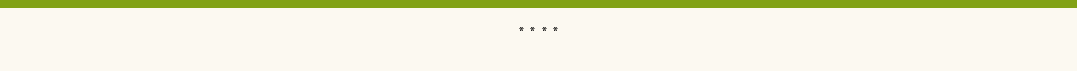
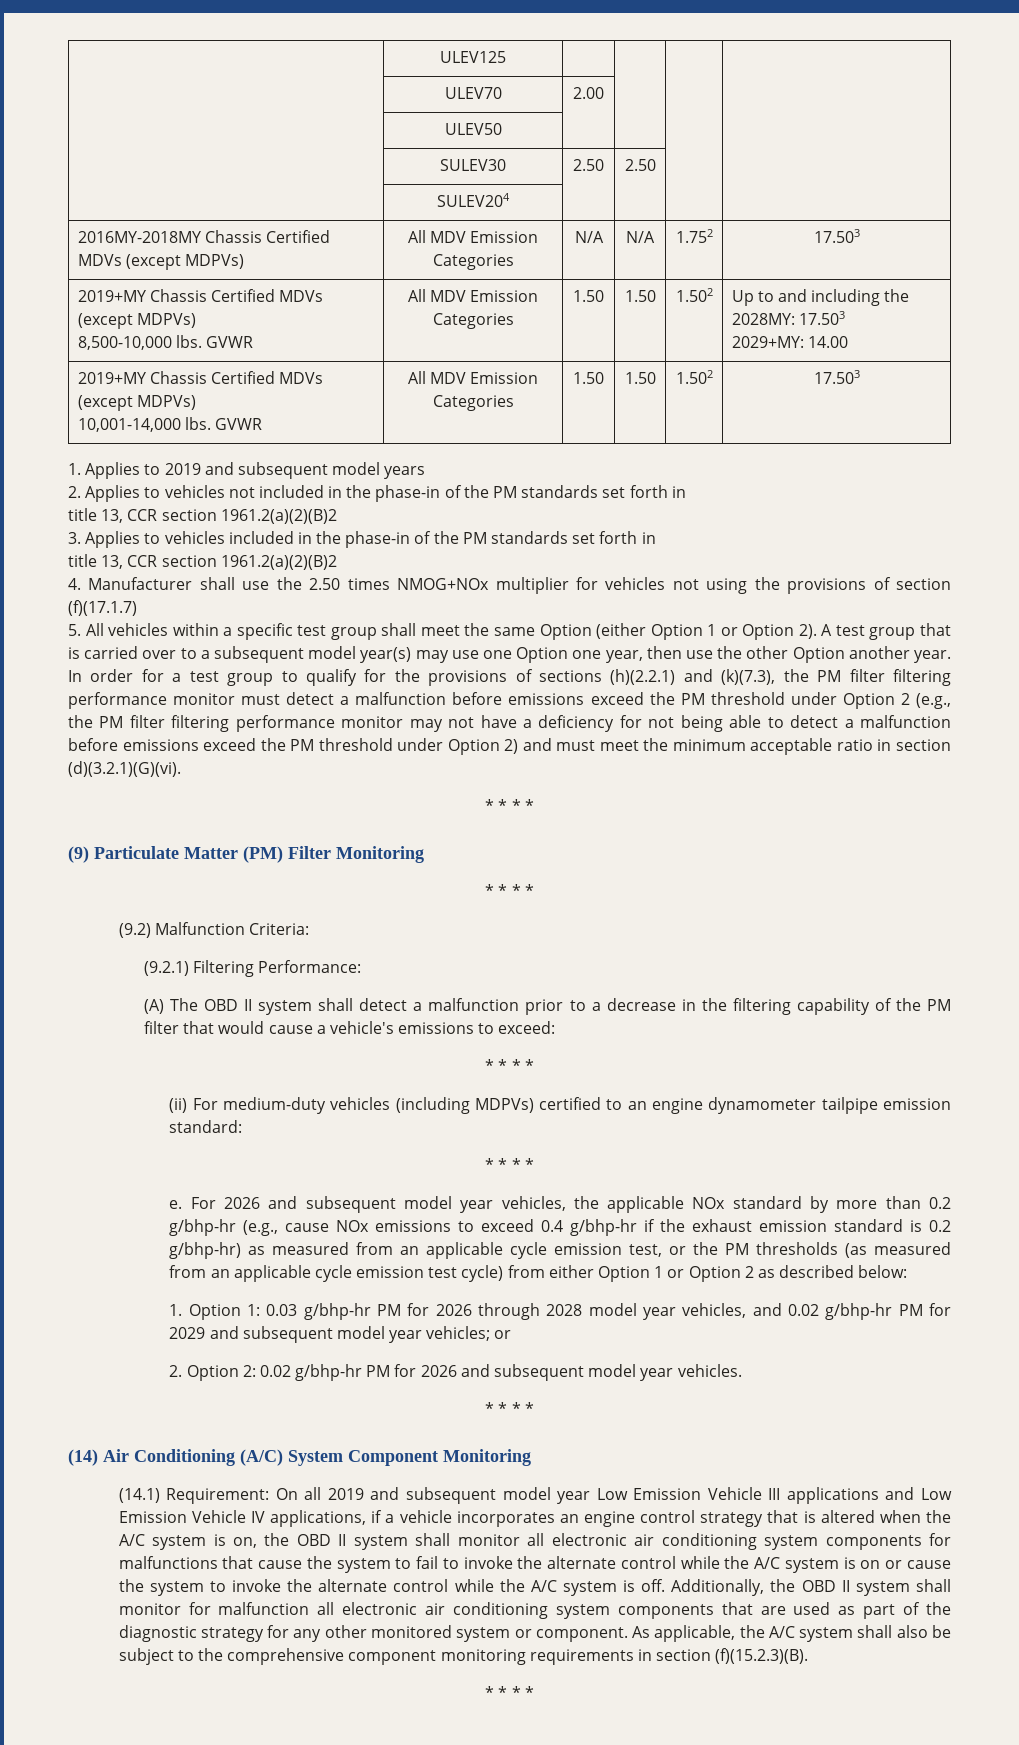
(518, 32) none -> [440,51,506,63] [444,87,502,99] [573,87,604,99] [444,123,502,135] [440,159,506,171] [573,159,604,171] [624,159,656,171] [437,193,510,207] [77,230,330,243] [77,254,244,270] [407,230,539,243] [432,254,514,270] [574,231,604,243] [626,231,655,243] [675,229,713,243] [813,229,860,243] [77,289,324,302] [77,313,196,329] [77,335,253,350] [407,289,539,302] [432,313,514,329] [573,290,604,302] [624,290,656,302] [675,288,713,302] [731,289,910,306] [731,311,845,325] [731,336,848,348] [77,371,324,384] [77,395,196,411] [77,417,262,432] [407,371,539,384] [432,395,514,411] [573,372,604,384] [624,372,656,384] [675,370,713,384] [813,370,860,384] [68,462,426,479] [68,485,686,502] [68,508,337,524] [68,531,656,548] [68,554,337,570] [68,577,951,594] [68,600,137,616] [68,623,951,640] [68,646,952,663] [68,669,952,686] [68,692,952,709] [68,715,952,732] [68,738,951,755] [68,761,181,777] [485,799,534,812] [68,846,424,863] [485,884,534,897] [118,922,310,938] [143,960,362,977] [143,998,952,1015] [143,1021,556,1034] [485,1059,534,1072] [169,1097,952,1114] [169,1120,243,1133] [485,1158,534,1171] [169,1196,951,1213] [169,1219,952,1236] [169,1242,951,1259] [169,1265,908,1282] [169,1303,952,1320] [169,1326,512,1343] [169,1364,742,1381] [485,1402,534,1415] [68,1449,531,1466] [118,1487,953,1504] [118,1510,951,1527] [118,1533,951,1550] [118,1556,951,1573] [118,1579,951,1596] [118,1602,952,1619] [118,1625,951,1642] [118,1648,809,1665] | ULEV125 | | | | // | ULEV70 | 2.00 | | | // | ULEV50 | | | | // | SULEV30 | 2.50 | 2.50 | | // | SULEV204 | | | | // 2016MY-2018MY Chassis Certified MDVs (except MDPVs) | All MDV Emission Categories | N/A | N/A | 1.752 | 17.503 // 2019+MY Chassis Certified MDVs (except MDPVs) // 8,500-10,000 lbs. GVWR | All MDV Emission Categories | 1.50 | 1.50 | 1.502 | Up to and including the 2028MY: 17.503 // 2029+MY: 14.00 // 2019+MY Chassis Certified MDVs (except MDPVs) // 10,001-14,000 lbs. GVWR | All MDV Emission Categories | 1.50 | 1.50 | 1.502 | 17.503 // 1. Applies to 2019 and subsequent model years // 2. Applies to vehicles not included in the phase-in of the PM standards set forth in // title 13, CCR section 1961.2(a)(2)(B)2 // 3. Applies to vehicles included in the phase-in of the PM standards set forth in // title 13, CCR section 1961.2(a)(2)(B)2 // 4. Manufacturer shall use the 2.50 times NMOG+NOx multiplier for vehicles not using the provisions of section (f)(17.1.7) // 5. All vehicles within a specific test group shall meet the same Option (either Option 1 or Option 2). A test group that is carried over to a subsequent model year(s) may use one Option one year, then use the other Option another year. In order for a test group to qualify for the provisions of sections (h)(2.2.1) and (k)(7.3), the PM filter filtering performance monitor must detect a malfunction before emissions exceed the PM threshold under Option 2 (e.g., the PM filter filtering performance monitor may not have a deficiency for not being able to detect a malfunction before emissions exceed the PM threshold under Option 2) and must meet the minimum acceptable ratio in section (d)(3.2.1)(G)(vi). // * * * * // (9) Particulate Matter (PM) Filter Monitoring // * * * * // (9.2) Malfunction Criteria: // (9.2.1) Filtering Performance: // (A) The OBD II system shall detect a malfunction prior to a decrease in the filtering capability of the PM filter that would cause a vehicle's emissions to exceed: // * * * * // (ii) For medium-duty vehicles (including MDPVs) certified to an engine dynamometer tailpipe emission standard: // * * * * // e. For 2026 and subsequent model year vehicles, the applicable NOx standard by more than 0.2 g/bhp-hr (e.g., cause NOx emissions to exceed 0.4 g/bhp-hr if the exhaust emission standard is 0.2 g/bhp-hr) as measured from an applicable cycle emission test, or the PM thresholds (as measured from an applicable cycle emission test cycle) from either Option 1 or Option 2 as described below: // 1. Option 1: 0.03 g/bhp-hr PM for 2026 through 2028 model year vehicles, and 0.02 g/bhp-hr PM for 2029 and subsequent model year vehicles; or // 2. Option 2: 0.02 g/bhp-hr PM for 2026 and subsequent model year vehicles. // * * * * // (14) Air Conditioning (A/C) System Component Monitoring // (14.1) Requirement: On all 2019 and subsequent model year Low Emission Vehicle III applications and Low Emission Vehicle IV applications, if a vehicle incorporates an engine control strategy that is altered when the A/C system is on, the OBD II system shall monitor all electronic air conditioning system components for malfunctions that cause the system to fail to invoke the alternate control while the A/C system is on or cause the system to invoke the alternate control while the A/C system is off. Additionally, the OBD II system shall monitor for malfunction all electronic air conditioning system components that are used as part of the diagnostic strategy for any other monitored system or component. As applicable, the A/C system shall also be subject to the comprehensive component monitoring requirements in section (f)(15.2.3)(B). //

